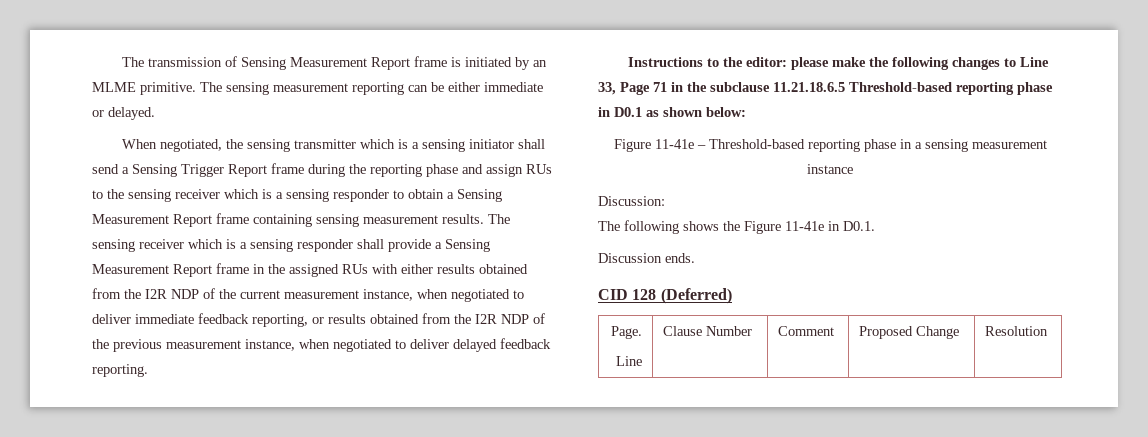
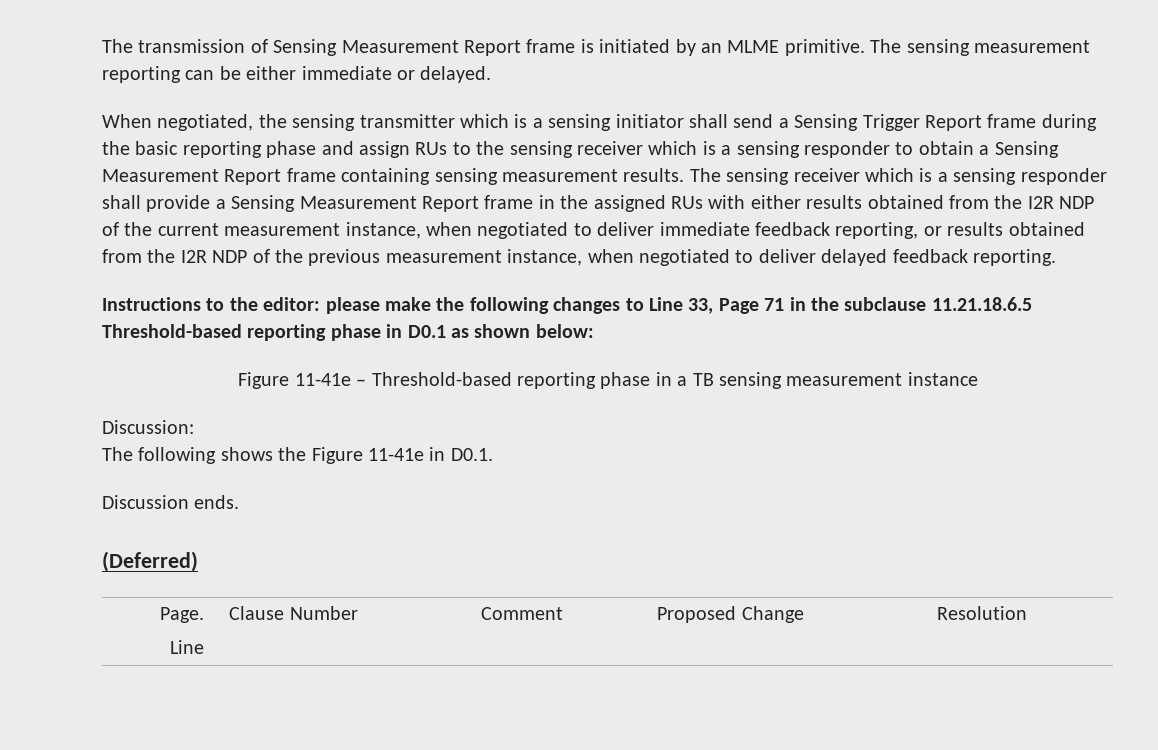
(366, 169) none -> [135,141,179,155] basic
(922, 145) none -> [692,373,714,386] TB
[598,289,657,300] CID 128 -> (240, 502) none

